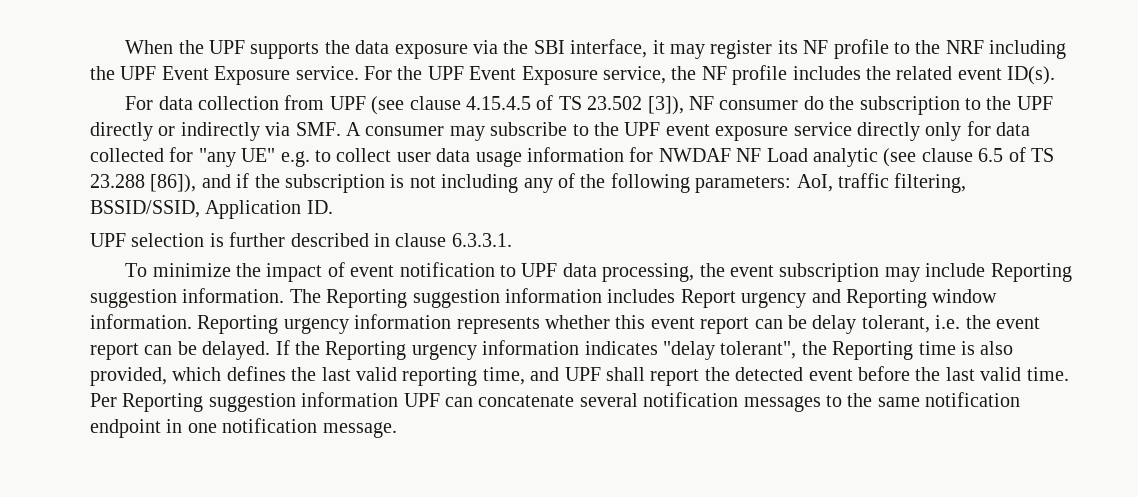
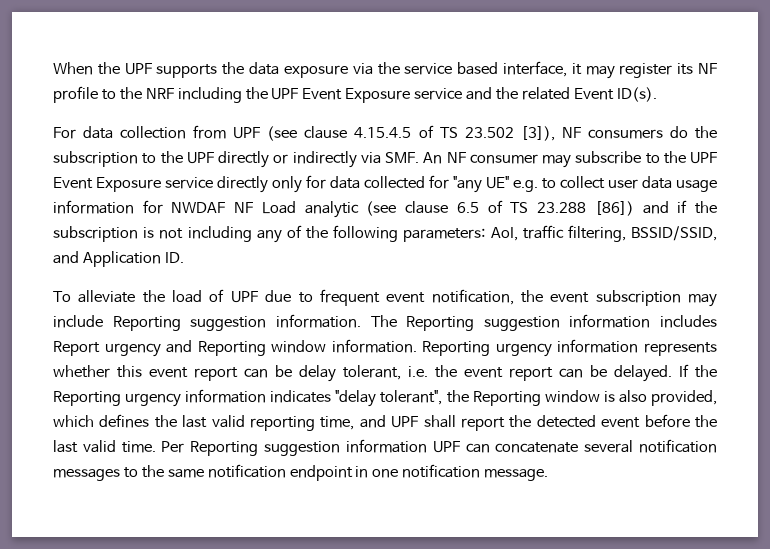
[533,40,565,54] SBI -> [404,62,499,75] service based
[295,65,861,85] service. For the UPF Event Exposure service, the NF profile includes -> [414,87,493,100] service and
[957,68,1002,80] event -> [573,88,614,100] Event
[719,100,799,110] consumer -> [587,129,663,139] consumers
[346,122,361,136] A -> [423,152,466,164] An NF
[665,124,789,141] event exposure -> [53,177,161,192] Event Exposure
[150,174,197,193] [86]), -> [594,201,634,216] [86])
(200, 209) none -> [53,251,79,264] and
[90,232,512,247] [125,262,695,282] UPF selection is further described in clause 6.3.3.1. // To minimize the impact of event notification to UPF data processing, -> [53,289,514,306] To alleviate the load of UPF due to frequent event notification,
[918,341,956,355] time -> [544,390,600,403] window

